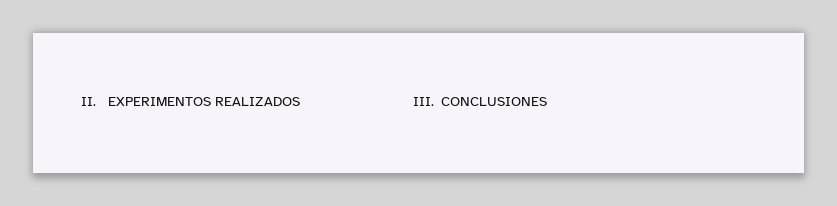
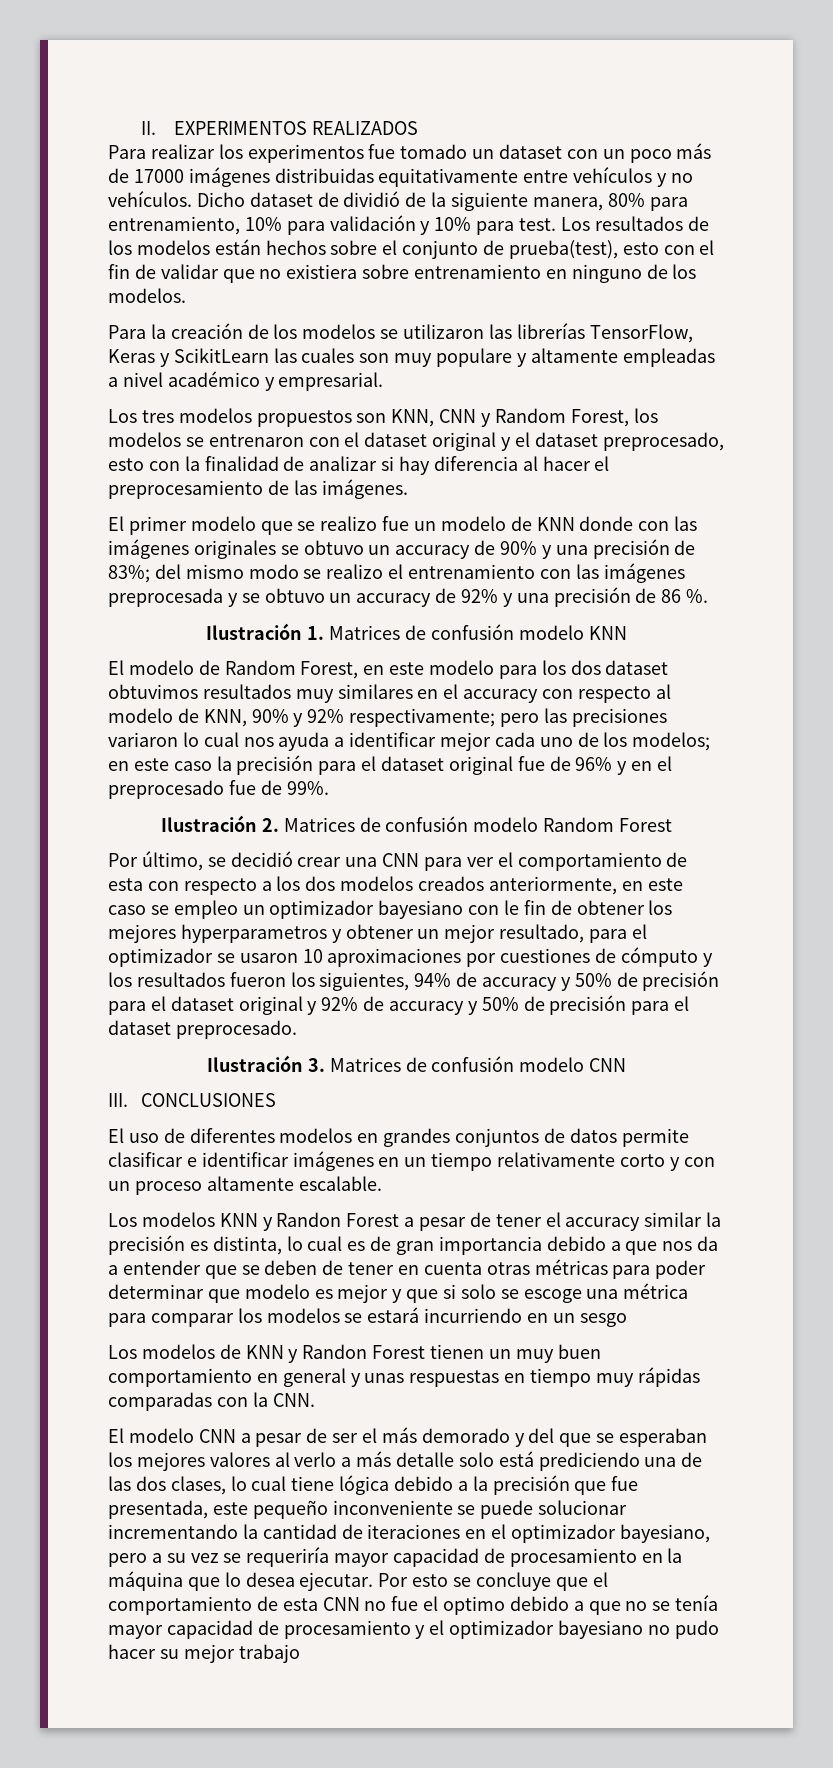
[413,97,547,106] III. CONCLUSIONES -> [108,143,712,163] [108,167,693,187] [108,191,688,211] [108,215,709,235] [108,239,715,259] [108,264,697,283] [108,288,186,303] [108,323,693,343] [108,348,715,367] [108,371,384,391] [108,408,658,427] [108,432,724,451] [108,456,610,475] [108,479,408,499] [108,516,698,535] [108,539,696,559] [108,563,685,583] [108,587,709,607] [206,623,627,640] [108,660,669,679] [108,684,671,703] [108,708,667,727] [108,732,711,751] [108,755,673,775] [108,780,329,799] [160,815,673,832] [108,851,688,871] [108,876,683,895] [108,900,673,919] [108,924,647,943] [108,947,713,967] [108,971,720,991] [108,995,690,1015] [108,1020,297,1039] [206,1055,627,1072] [108,1093,276,1107] [108,1128,689,1147] [108,1151,715,1171] [108,1176,382,1195] [108,1212,722,1231] [108,1235,719,1255] [108,1259,707,1279] [108,1283,689,1303] [108,1307,627,1327] [108,1344,601,1363] [108,1367,700,1387] [108,1392,315,1411] [108,1427,708,1447] [108,1451,703,1471] [108,1475,639,1495] [108,1500,628,1519] [108,1524,710,1543] [108,1547,683,1567] [108,1571,608,1591] [108,1595,719,1615] [108,1620,719,1639] [108,1644,300,1663] Para realizar los experimentos fue tomado un dataset con un poco más de 17000 imágenes distribuidas equitativamente entre vehículos y no vehículos. Dicho dataset de dividió de la siguiente manera, 80% para entrenamiento, 10% para validación y 10% para test. Los resultados de los modelos están hechos sobre el conjunto de prueba(test), esto con el fin de validar que no existiera sobre entrenamiento en ninguno de los modelos. // Para la creación de los modelos se utilizaron las librerías TensorFlow, Keras y ScikitLearn las cuales son muy populare y altamente empleadas a nivel académico y empresarial. // Los tres modelos propuestos son KNN, CNN y Random Forest, los modelos se entrenaron con el dataset original y el dataset preprocesado, esto con la finalidad de analizar si hay diferencia al hacer el preprocesamiento de las imágenes. // El primer modelo que se realizo fue un modelo de KNN donde con las imágenes originales se obtuvo un accuracy de 90% y una precisión de 83%; del mismo modo se realizo el entrenamiento con las imágenes preprocesada y se obtuvo un accuracy de 92% y una precisión de 86 %. // Ilustración 1. Matrices de confusión modelo KNN // El modelo de Random Forest, en este modelo para los dos dataset obtuvimos resultados muy similares en el accuracy con respecto al modelo de KNN, 90% y 92% respectivamente; pero las precisiones variaron lo cual nos ayuda a identificar mejor cada uno de los modelos; en este caso la precisión para el dataset original fue de 96% y en el preprocesado fue de 99%. // Ilustración 2. Matrices de confusión modelo Random Forest // Por último, se decidió crear una CNN para ver el comportamiento de esta con respecto a los dos modelos creados anteriormente, en este caso se empleo un optimizador bayesiano con le fin de obtener los mejores hyperparametros y obtener un mejor resultado, para el optimizador se usaron 10 aproximaciones por cuestiones de cómputo y los resultados fueron los siguientes, 94% de accuracy y 50% de precisión para el dataset original y 92% de accuracy y 50% de precisión para el dataset preprocesado. // Ilustración 3. Matrices de confusión modelo CNN // III. CONCLUSIONES // El uso de diferentes modelos en grandes conjuntos de datos permite clasificar e identificar imágenes en un tiempo relativamente corto y con un proceso altamente escalable. // Los modelos KNN y Randon Forest a pesar de tener el accuracy similar la precisión es distinta, lo cual es de gran importancia debido a que nos da a entender que se deben de tener en cuenta otras métricas para poder determinar que modelo es mejor y que si solo se escoge una métrica para comparar los modelos se estará incurriendo en un sesgo // Los modelos de KNN y Randon Forest tienen un muy buen comportamiento en general y unas respuestas en tiempo muy rápidas comparadas con la CNN. // El modelo CNN a pesar de ser el más demorado y del que se esperaban los mejores valores al verlo a más detalle solo está prediciendo una de las dos clases, lo cual tiene lógica debido a la precisión que fue presentada, este pequeño inconveniente se puede solucionar incrementando la cantidad de iteraciones en el optimizador bayesiano, pero a su vez se requeriría mayor capacidad de procesamiento en la máquina que lo desea ejecutar. Por esto se concluye que el comportamiento de esta CNN no fue el optimo debido a que no se tenía mayor capacidad de procesamiento y el optimizador bayesiano no pudo hacer su mejor trabajo

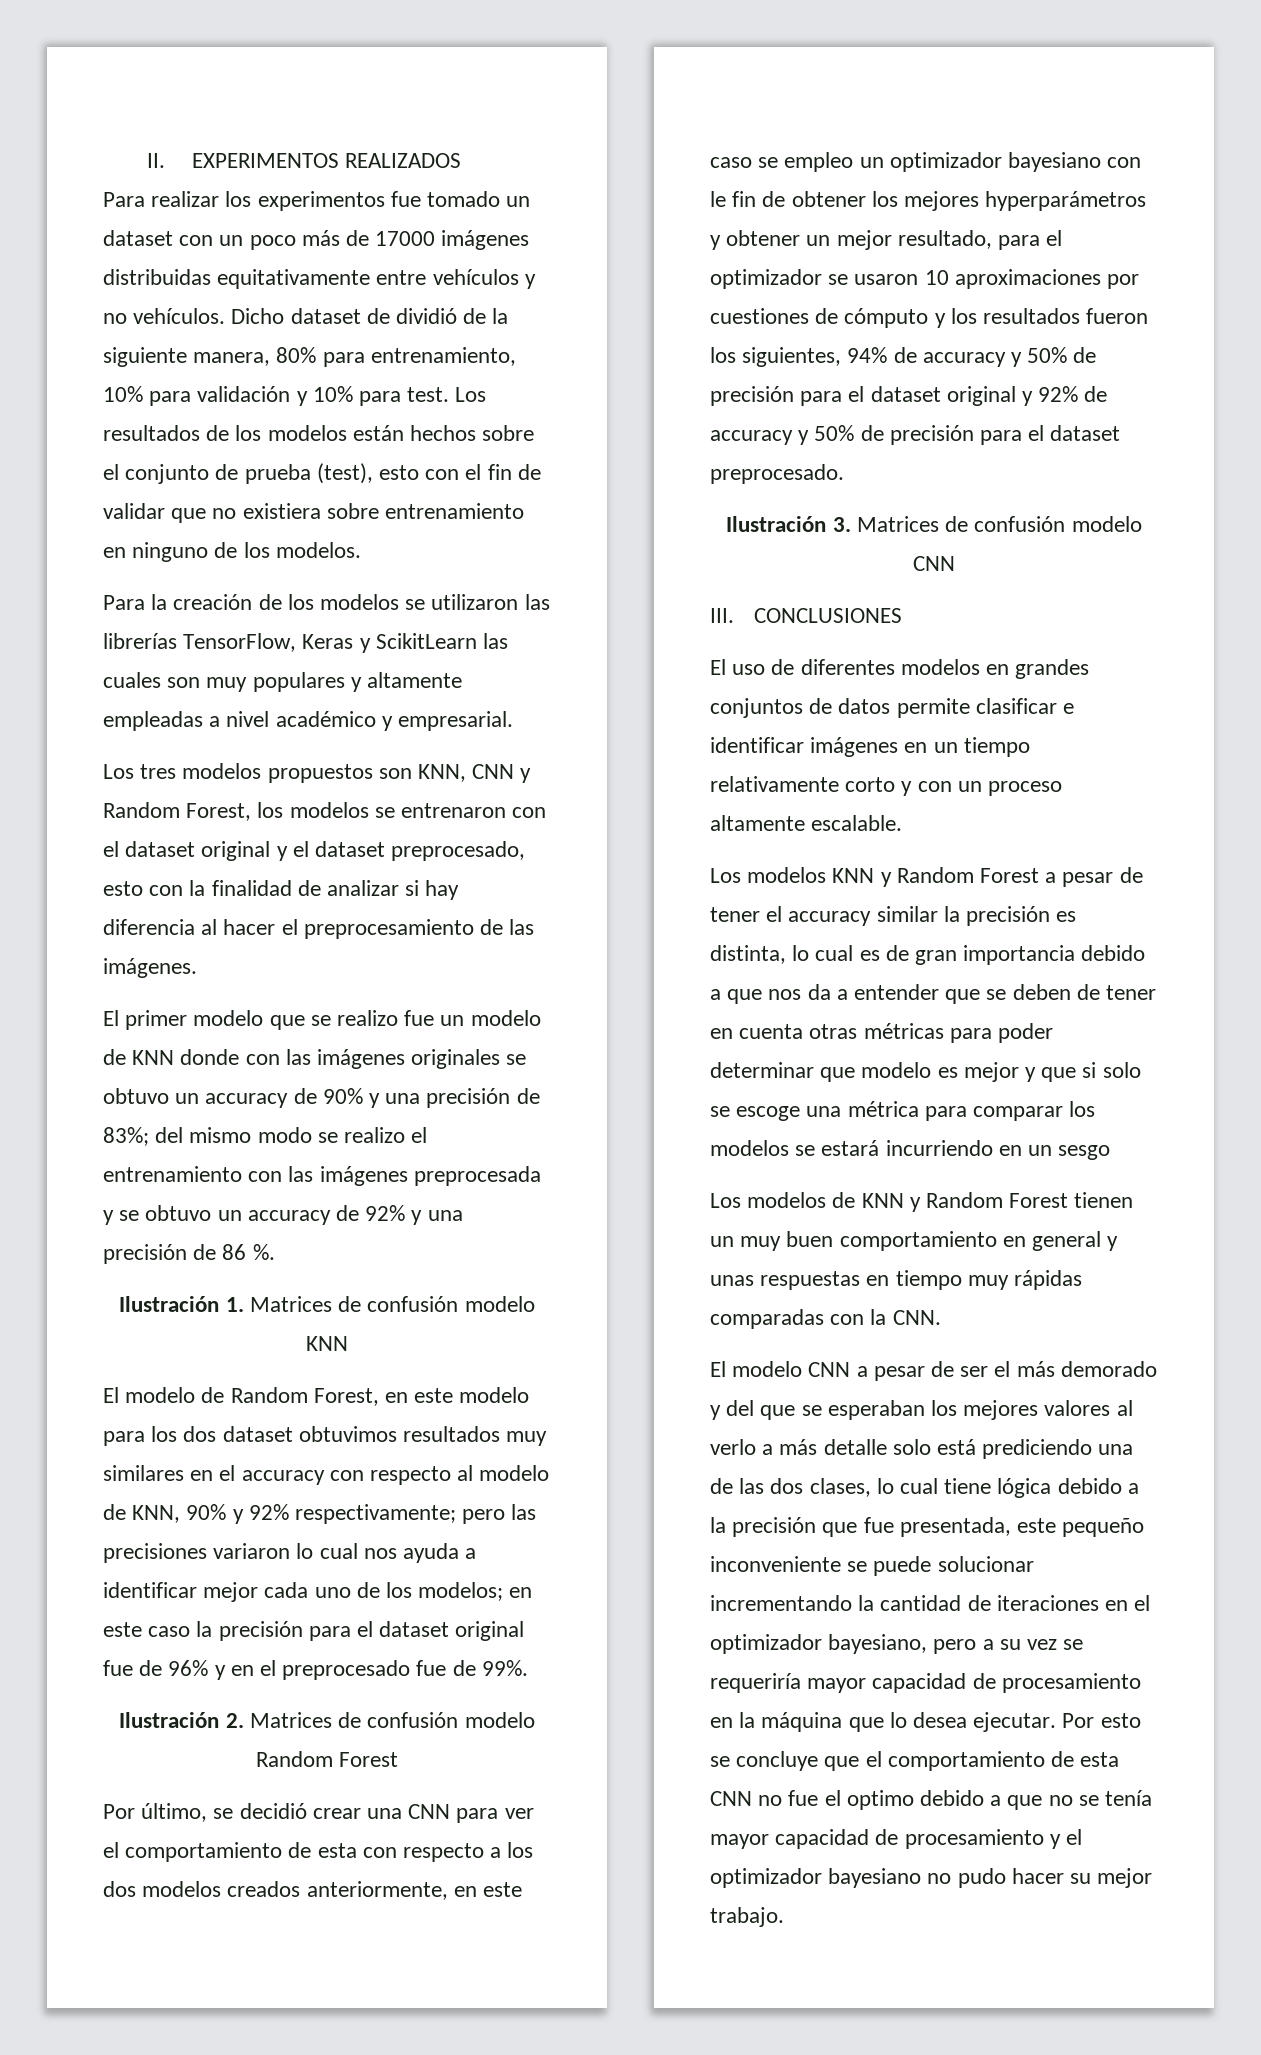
[508,240,618,259] prueba(test), -> [244,463,373,484] prueba (test),
[436,348,513,367] populare -> [252,672,345,692] populares
[180,924,327,943] hyperparametros -> [985,191,1147,211] hyperparámetros
[276,1212,342,1227] Randon -> [896,867,974,883] Random
[302,1344,368,1359] Randon -> [926,1192,1004,1208] Random
[238,1644,300,1663] trabajo -> [710,1907,784,1927] trabajo.

